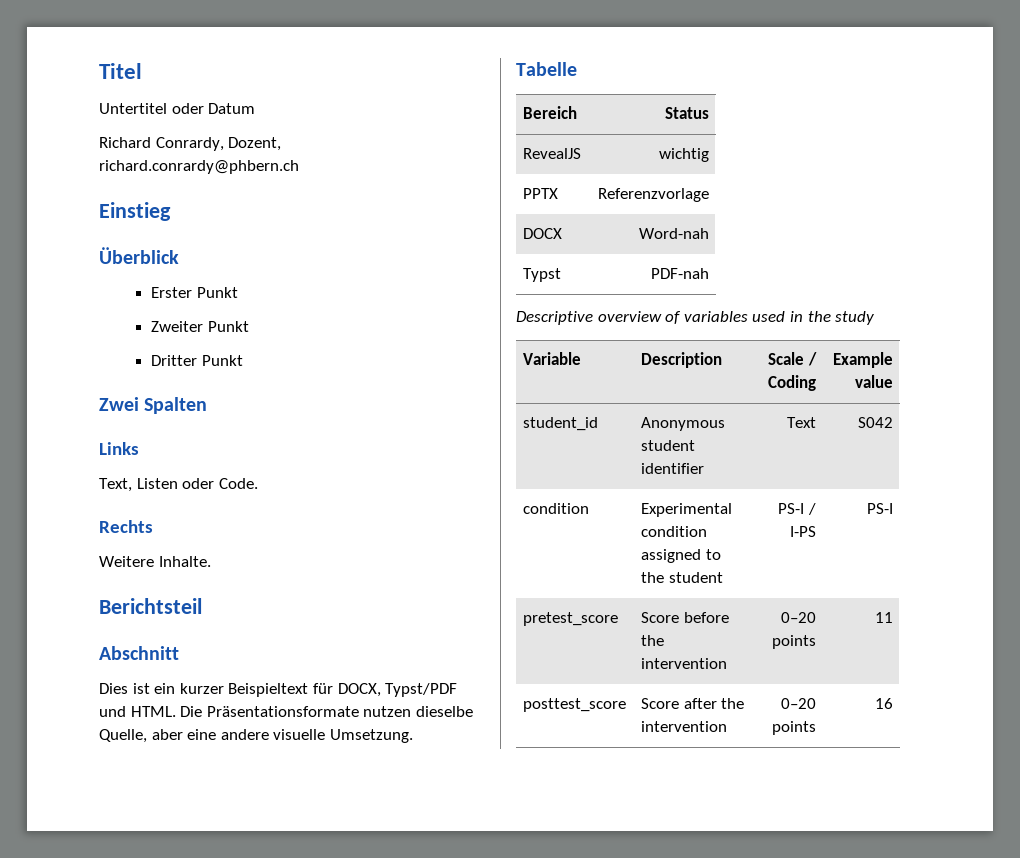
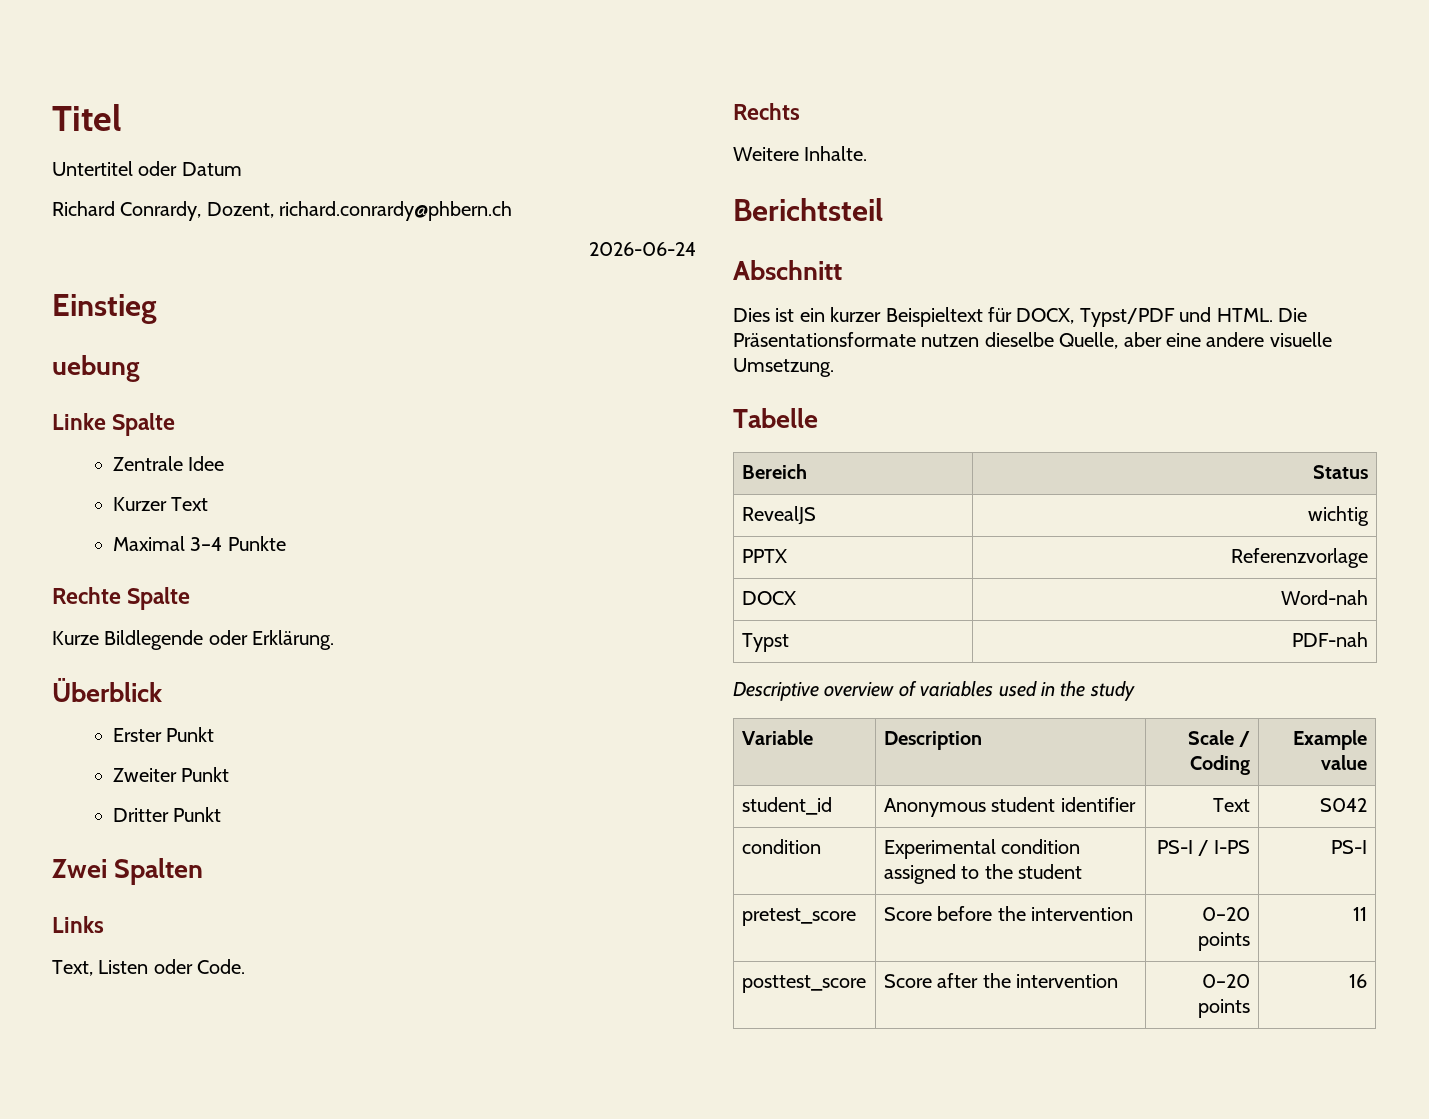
(299, 167) none -> [589,242,696,256] // 2026-06-24
(171, 211) none -> [52,355,140,382] [52,413,176,436] [112,456,225,471] [112,497,209,511] [112,536,286,551] [52,587,191,610] [52,630,335,650] // uebung // Linke Spalte // Zentrale Idee // Kurzer Text // Maximal 3–4 Punkte // Rechte Spalte // Kurze Bildlegende oder Erklärung.

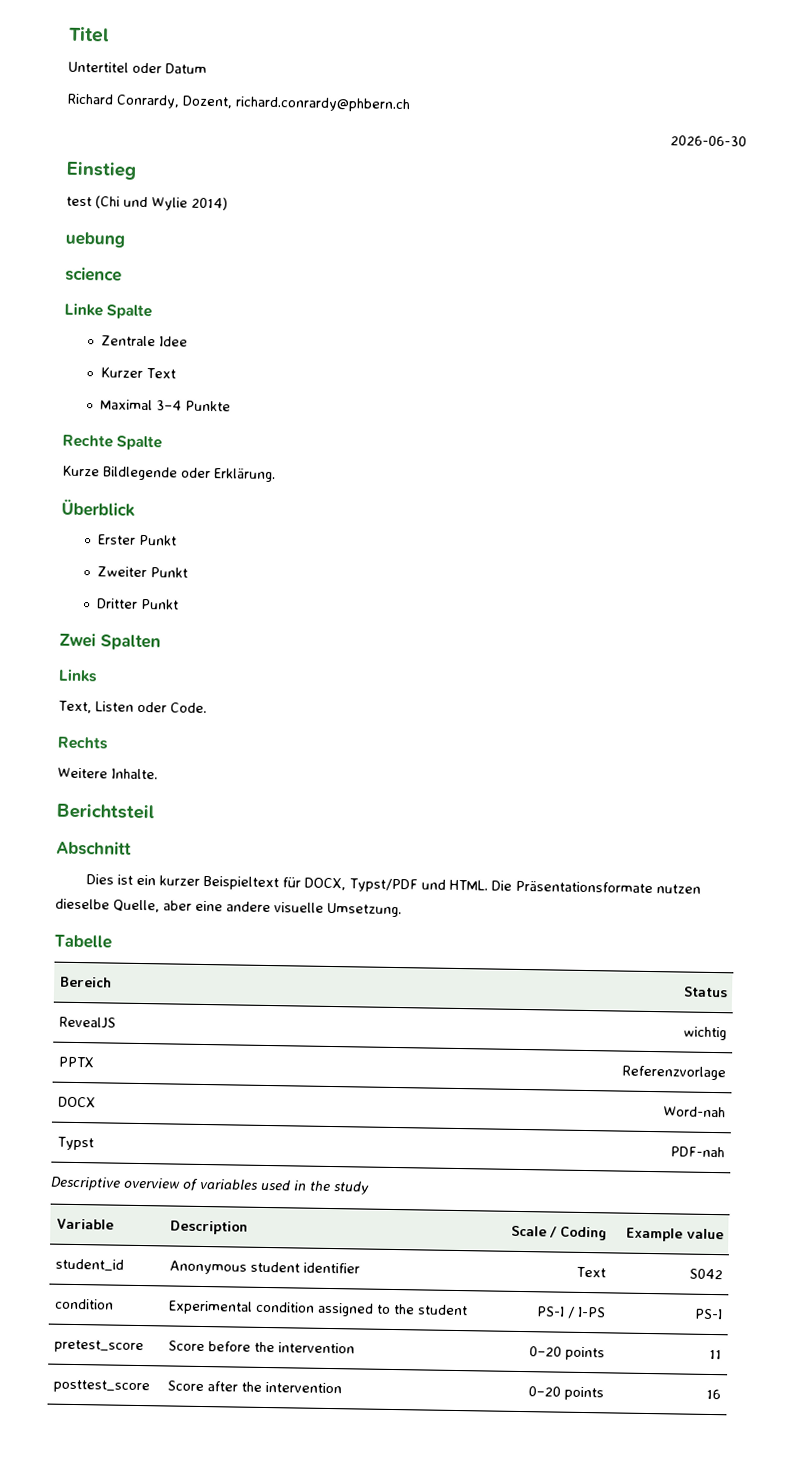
[589,242,696,256] 2026-06-24 -> [670,135,747,147] 2026-06-30
(157, 309) none -> [66,195,228,211] // test (Chi und Wylie 2014)
(140, 368) none -> [65,266,122,282] // science

